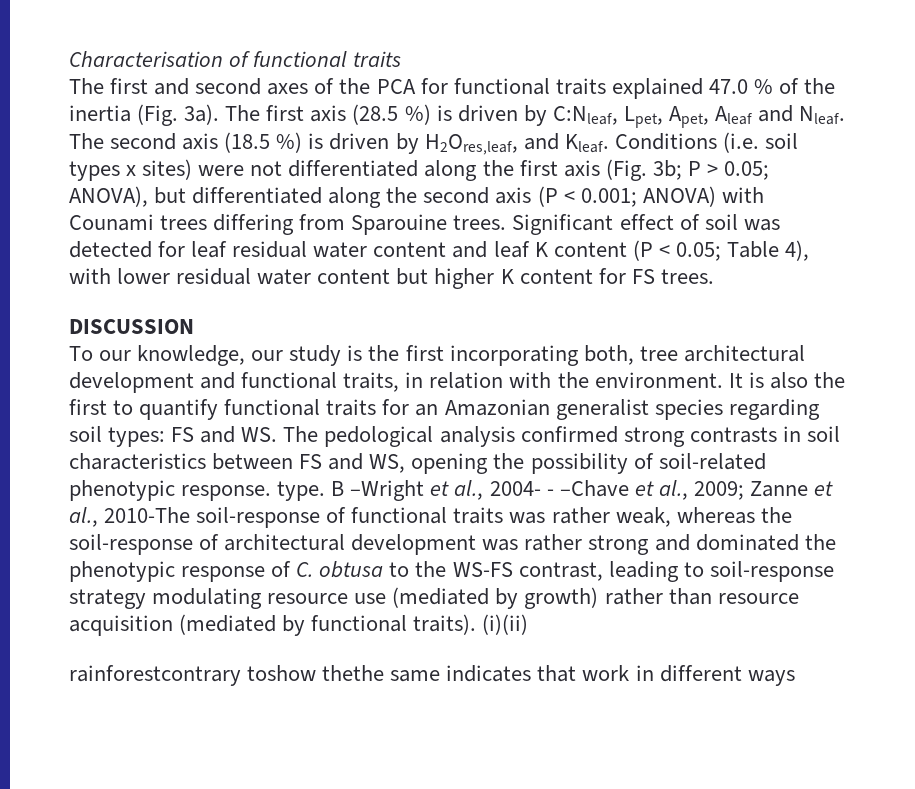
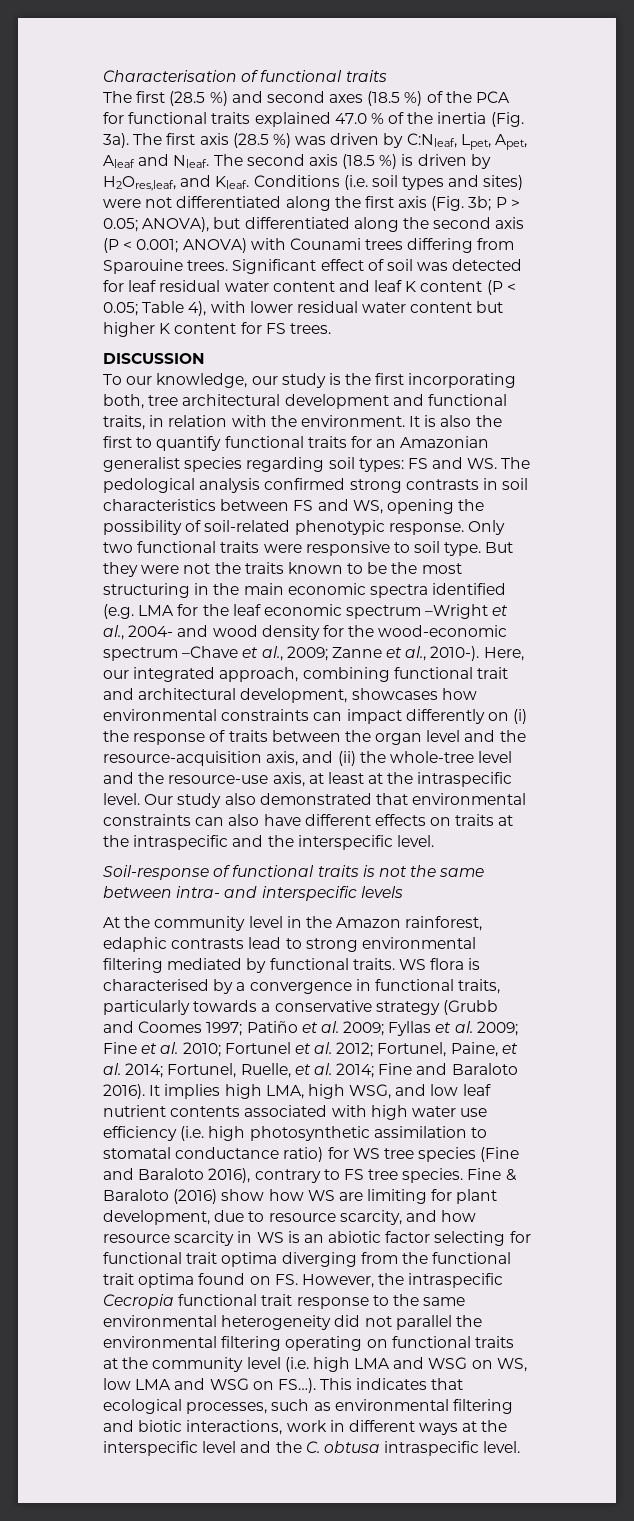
(149, 86) none -> [169,91,228,106] (28.5 %)
(309, 89) none -> [367,91,423,106] (18.5 %)
[436,105,452,121] is -> [295,136,327,145] was
[126,165,137,176] x -> [448,175,480,187] and
[277,480,554,501] type. B –Wright et al., 2004- - -> [467,520,505,535] [103,541,514,556] [103,562,462,577] [103,583,507,598] [103,604,509,619] [103,625,508,640] [103,647,178,661] Only two functional traits were responsive to soil type. But they were not the traits known to be the most structuring in the main economic spectra identified (e.g. LMA for the leaf economic spectrum –Wright et al., 2004- and wood density for the wood-economic spectrum
[104,507,792,528] [69,534,836,555] [69,561,834,582] [69,587,799,609] [69,614,529,636] [69,665,795,686] 2010-The soil-response of functional traits was rather weak, whereas the soil-response of architectural development was rather strong and dominated the phenotypic response of C. obtusa to the WS-FS contrast, leading to soil-response strategy modulating resource use (mediated by growth) rather than resource acquisition (mediated by functional traits). (i)(ii) // rainforestcontrary toshow thethe same indicates that work in different ways -> [430,646,524,661] [103,667,508,682] [103,688,477,703] [103,709,528,724] [103,730,526,745] [103,751,513,766] [103,772,513,787] [103,793,527,808] [103,814,514,826] [103,835,434,850] [103,865,485,880] [103,886,403,901] [103,916,483,931] [103,937,476,952] [103,958,481,973] [103,979,501,994] [103,1000,498,1015] [103,1021,518,1036] [103,1042,518,1057] [103,1063,518,1078] [103,1084,491,1099] [103,1105,488,1120] [103,1126,487,1141] [103,1147,520,1162] [103,1168,517,1183] [103,1189,498,1204] [103,1210,477,1225] [103,1231,531,1246] [103,1252,512,1267] [103,1273,504,1288] [103,1294,466,1309] [103,1315,482,1330] [103,1336,514,1351] [103,1357,527,1372] [103,1378,464,1393] [103,1399,513,1414] [103,1420,508,1435] [103,1441,521,1456] 2010-). Here, our integrated approach, combining functional trait and architectural development, showcases how environmental constraints can impact differently on (i) the response of traits between the organ level and the resource-acquisition axis, and (ii) the whole-tree level and the resource-use axis, at least at the intraspecific level. Our study also demonstrated that environmental constraints can also have different effects on traits at the intraspecific and the interspecific level. // Soil-response of functional traits is not the same between intra- and interspecific levels // At the community level in the Amazon rainforest, edaphic contrasts lead to strong environmental filtering mediated by functional traits. WS flora is characterised by a convergence in functional traits, particularly towards a conservative strategy (Grubb and Coomes 1997; Patiño et al. 2009; Fyllas et al. 2009; Fine et al. 2010; Fortunel et al. 2012; Fortunel, Paine, et al. 2014; Fortunel, Ruelle, et al. 2014; Fine and Baraloto 2016). It implies high LMA, high WSG, and low leaf nutrient contents associated with high water use efficiency (i.e. high photosynthetic assimilation to stomatal conductance ratio) for WS tree species (Fine and Baraloto 2016), contrary to FS tree species. Fine & Baraloto (2016) show how WS are limiting for plant development, due to resource scarcity, and how resource scarcity in WS is an abiotic factor selecting for functional trait optima diverging from the functional trait optima found on FS. However, the intraspecific Cecropia functional trait response to the same environmental heterogeneity did not parallel the environmental filtering operating on functional traits at the community level (i.e. high LMA and WSG on WS, low LMA and WSG on FS…). This indicates that ecological processes, such as environmental filtering and biotic interactions, work in different ways at the interspecific level and the C. obtusa intraspecific level.

